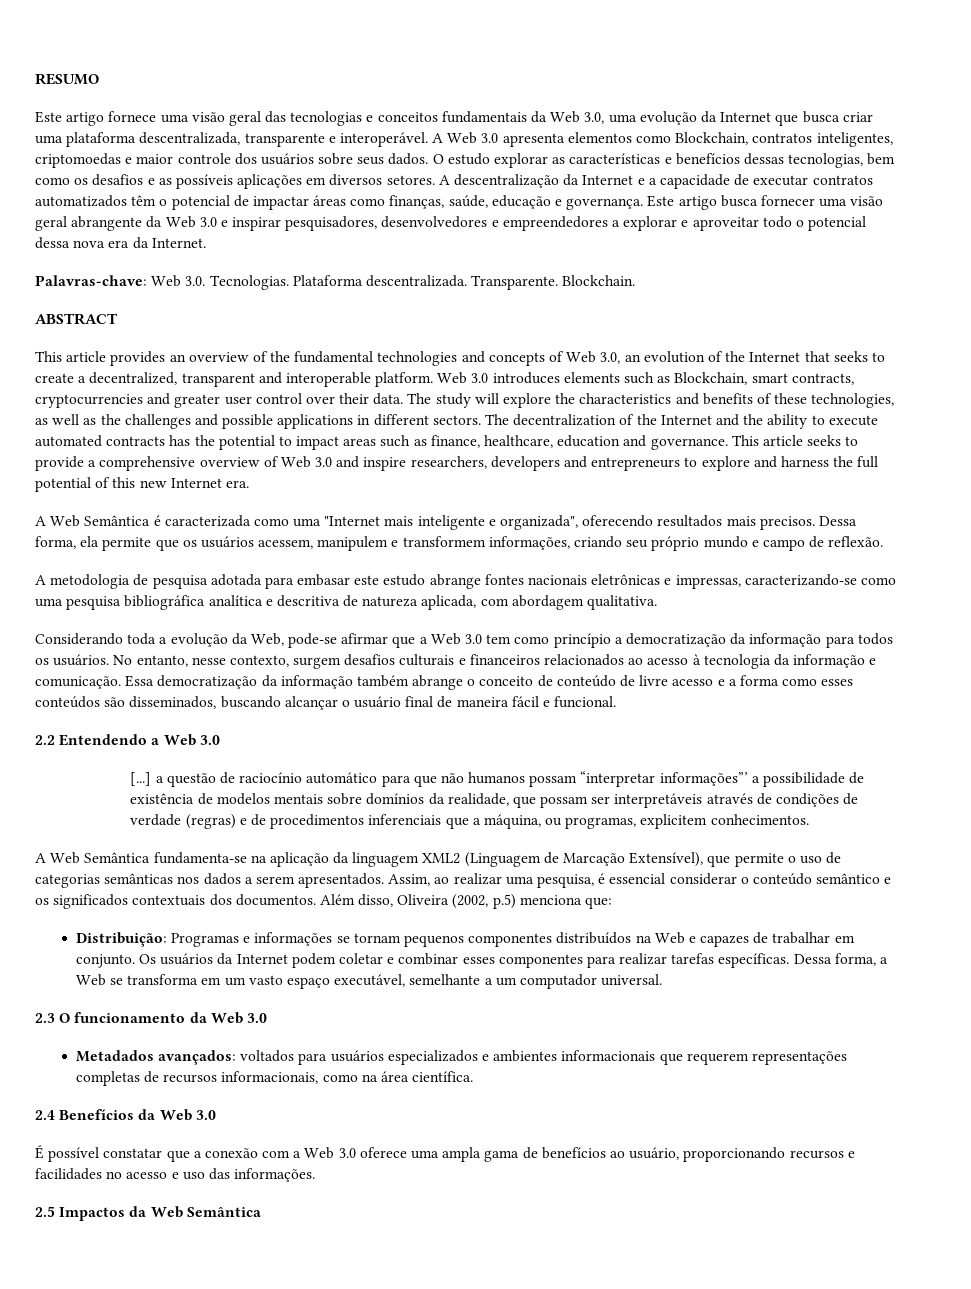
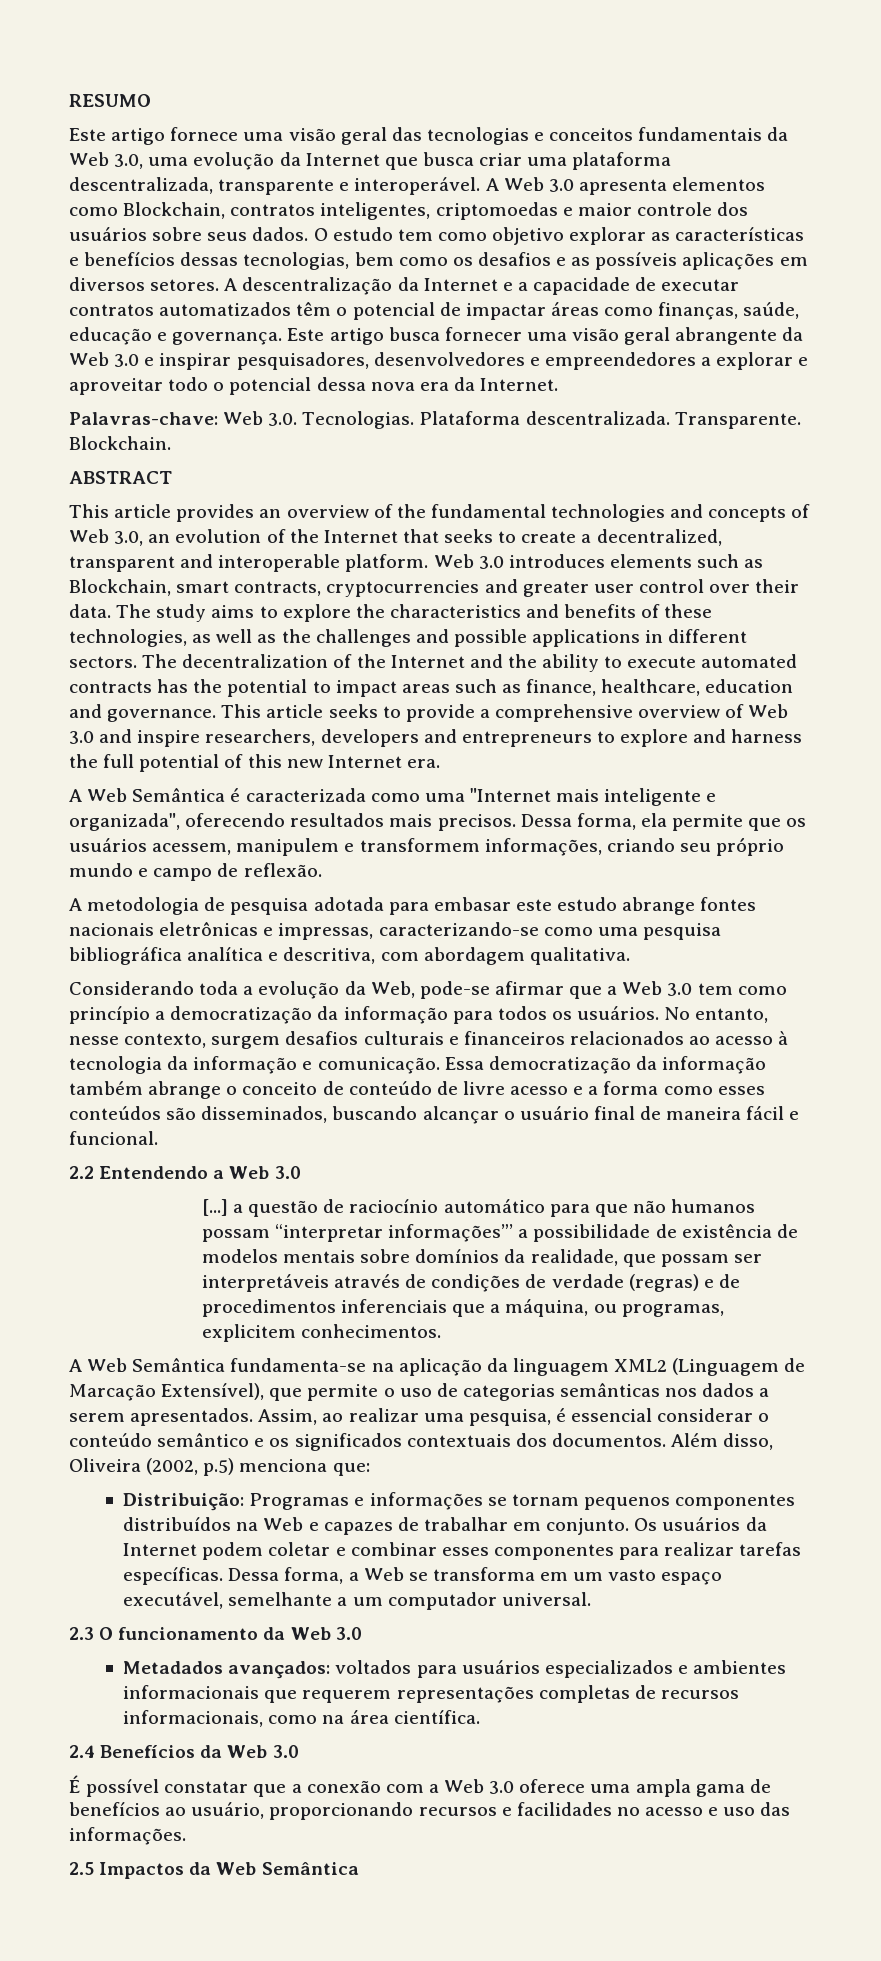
(490, 159) none -> [397,227,565,245] tem como objetivo
[474,393,499,404] will -> [211,605,278,618] aims to
[276,595,477,610] descritiva de natureza aplicada, -> [283,947,376,964] descritiva,

